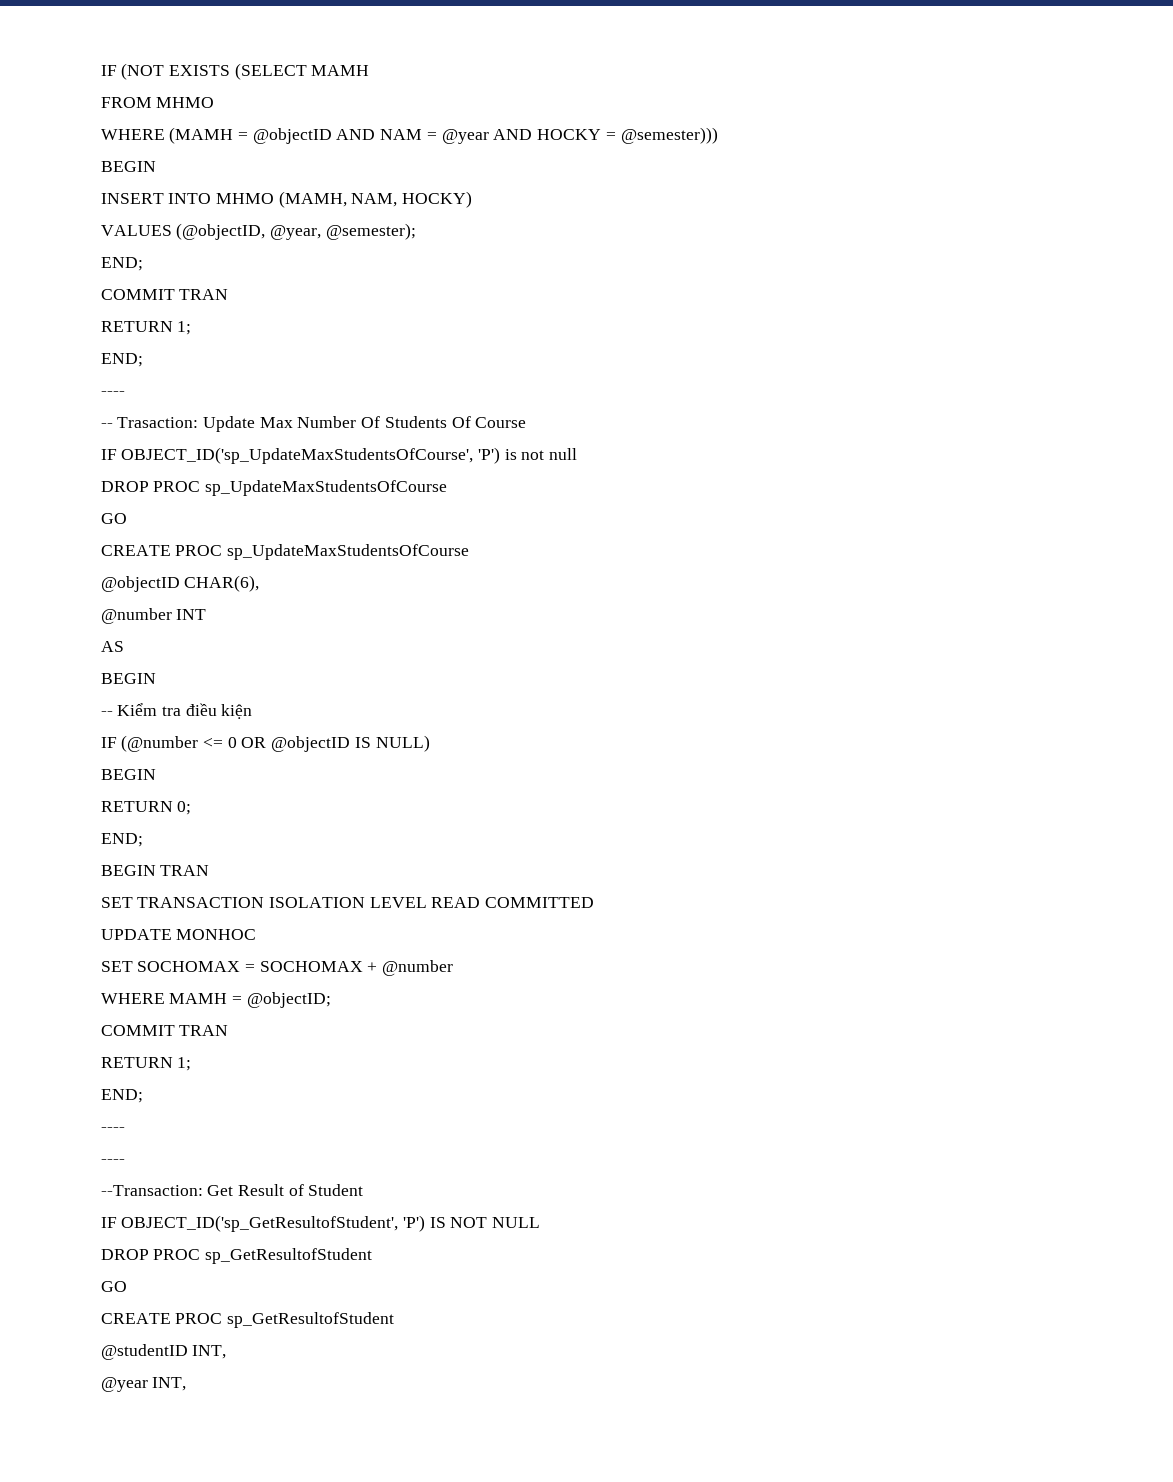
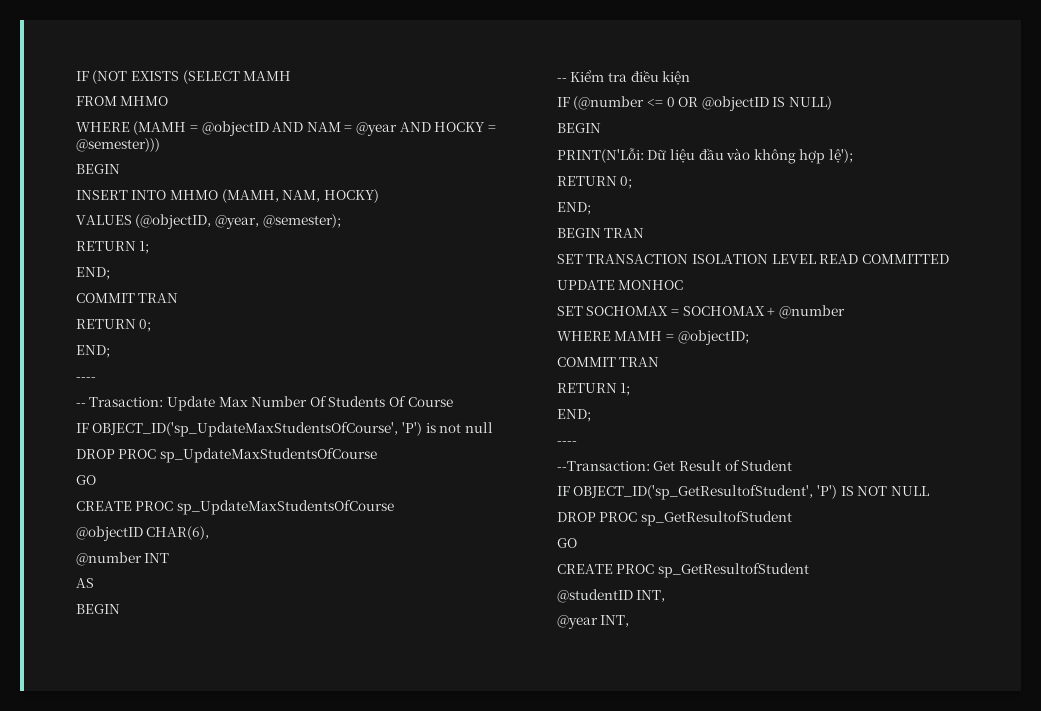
(416, 231) none -> [75,241,150,254] // RETURN 1;
[177,321,192,335] 1; -> [139,319,152,332] 0;
(156, 774) none -> [556,148,854,164] // PRINT(N'Lỗi: Dữ liệu đầu vào không hợp lệ');
[100,1159,125,1164] // ---- -> (577, 443) none

